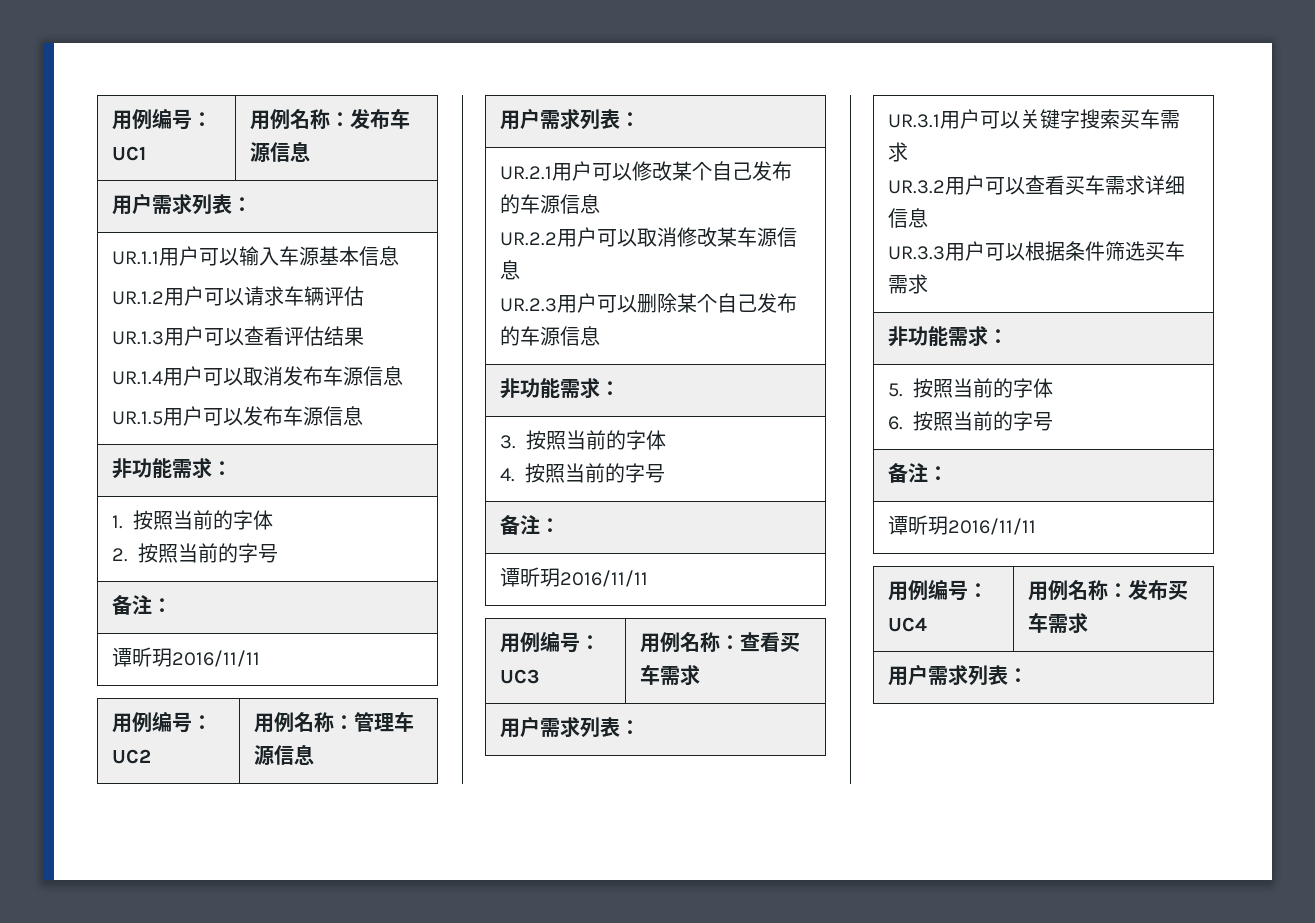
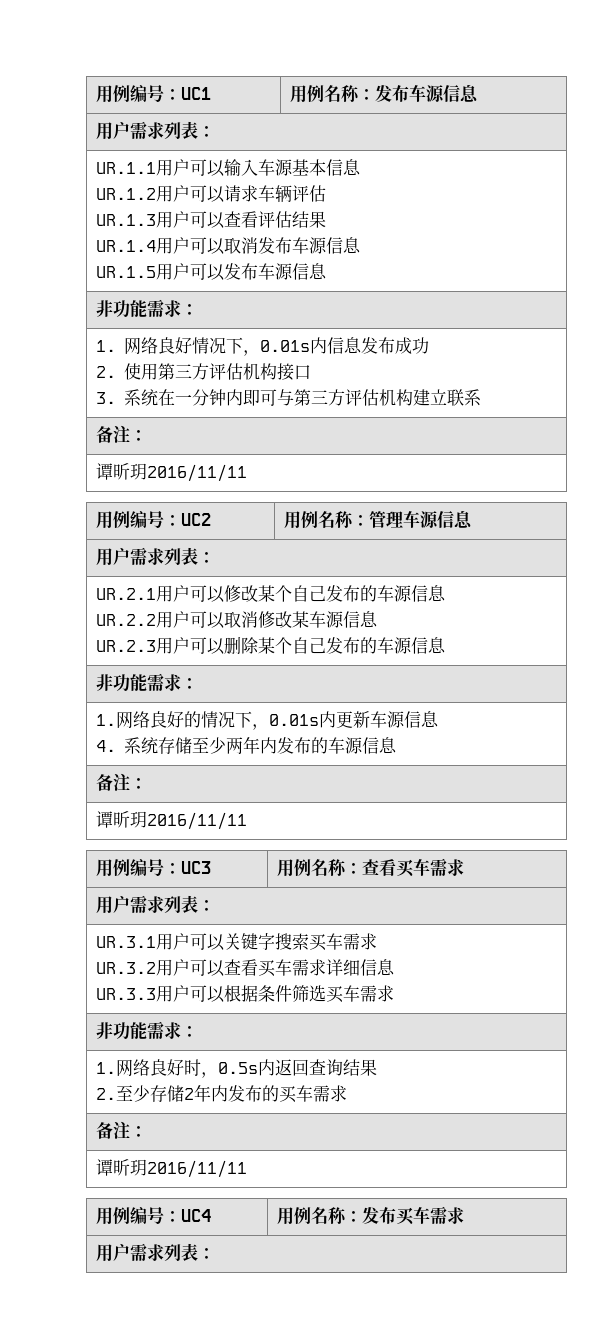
[133,510,274,530] [112,543,279,563] 按照当前的字体 // 2.按照当前的字号 -> [124,337,430,356] [95,363,312,381] [95,389,482,406] 网络良好情况下，0.01s内信息发布成功 // 2.使用第三方评估机构接口 // 3.系统在一分钟内即可与第三方评估机构建立联系
[500,430,667,450] [500,463,666,483] 3.按照当前的字体 // 4.按照当前的字号 -> [95,711,439,730] [95,736,398,754] 1.网络良好的情况下，0.01s内更新车源信息 // 4.系统存储至少两年内发布的车源信息
[888,378,1054,398] [888,411,1054,431] 5.按照当前的字体 // 6.按照当前的字号 -> [95,1059,377,1078] [95,1084,347,1103] 1.网络良好时，0.5s内返回查询结果 // 2.至少存储2年内发布的买车需求

